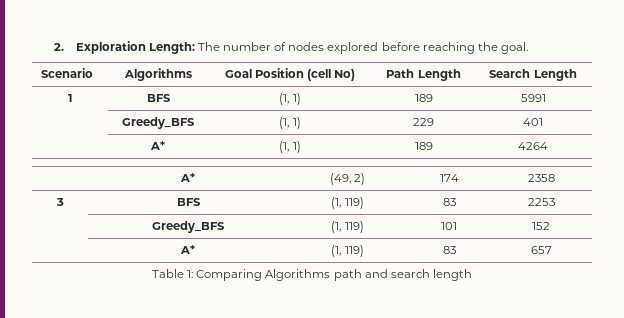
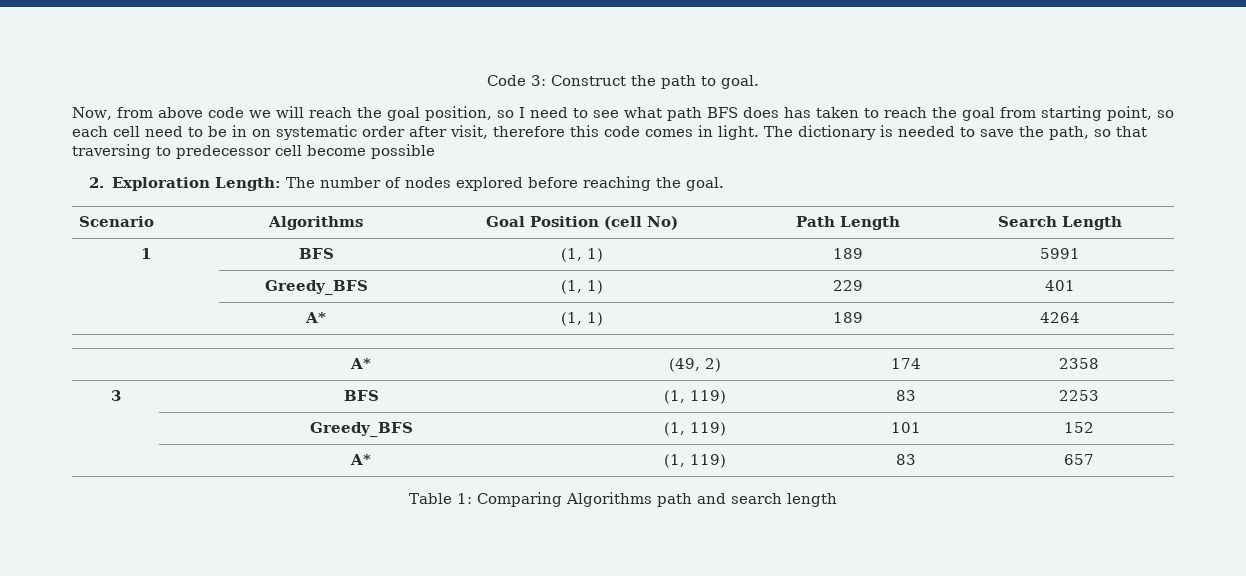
(53, 47) none -> [487,75,759,89] [72,106,1174,121] [72,125,1147,140] [72,144,435,159] Code 3: Construct the path to goal. // Now, from above code we will reach the goal position, so I need to see what path BFS does has taken to reach the goal from starting point, so each cell need to be in on systematic order after visit, therefore this code comes in light. The dictionary is needed to save the path, so that traversing to predecessor cell become possible //

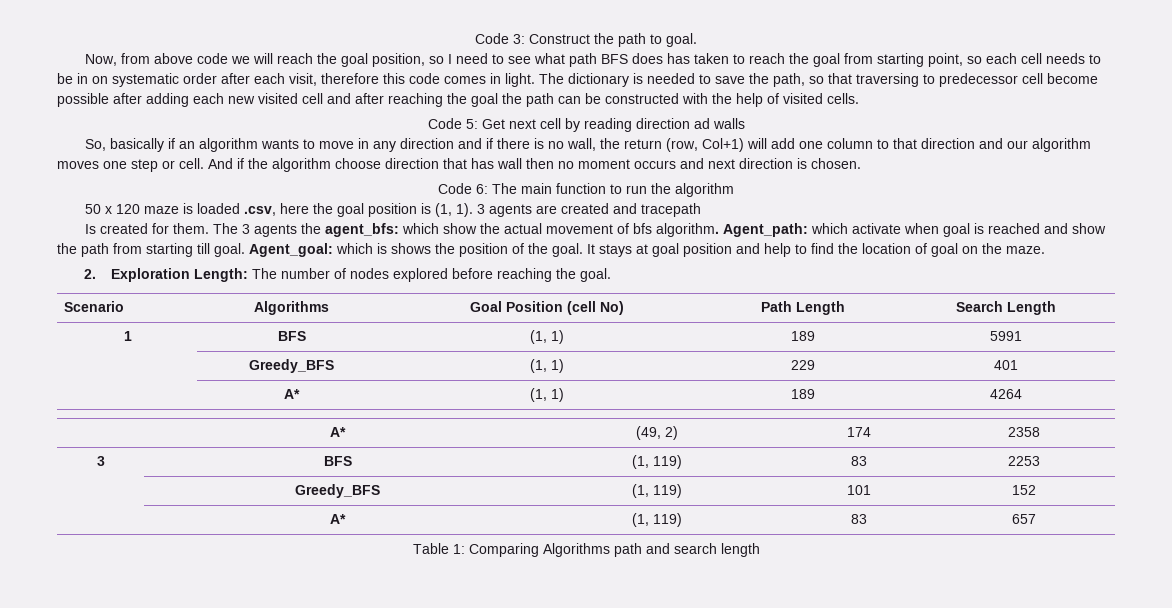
[145,126,183,137] need -> [1046,53,1086,64] needs
(447, 131) none -> [254,73,285,84] each
(435, 151) none -> [113,93,859,107] [427,118,745,132] [85,138,1092,152] [57,158,861,172] [438,183,734,197] [85,203,702,217] [85,223,1107,237] [57,243,1045,257] after adding each new visited cell and after reaching the goal the path can be constructed with the help of visited cells. // Code 5: Get next cell by reading direction ad walls // So, basically if an algorithm wants to move in any direction and if there is no wall, the return (row, Col+1) will add one column to that direction and our algorithm moves one step or cell. And if the algorithm choose direction that has wall then no moment occurs and next direction is chosen. // Code 6: The main function to run the algorithm // 50 x 120 maze is loaded .csv, here the goal position is (1, 1). 3 agents are created and tracepath // Is created for them. The 3 agents the agent_bfs: which show the actual movement of bfs algorithm. Agent_path: which activate when goal is reached and show the path from starting till goal. Agent_goal: which is shows the position of the goal. It stays at goal position and help to find the location of goal on the maze.

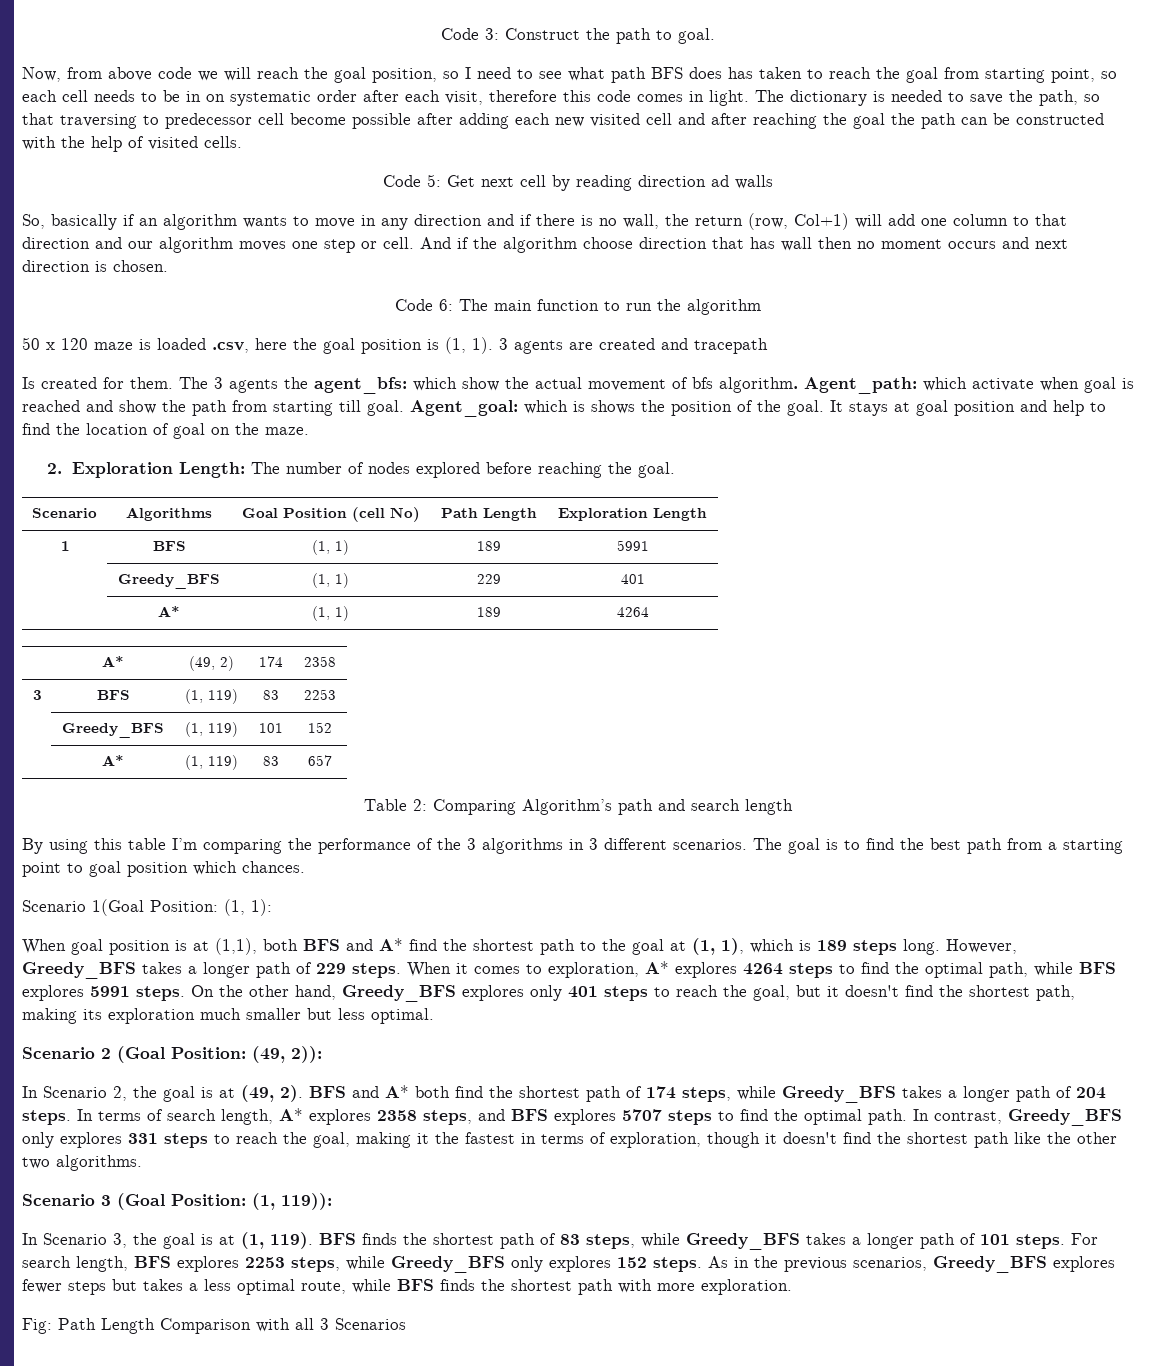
[955,301,1003,312] Search -> [558,508,648,521] Exploration
[452,543,610,557] 1: Comparing Algorithms -> [413,799,612,815] 2: Comparing Algorithm’s
(760, 550) none -> [22,838,1123,854] [22,861,305,877] [22,899,272,916] [22,938,1017,955] [22,961,1116,979] [22,985,1075,1002] [22,1008,434,1024] [22,1046,322,1063] [22,1085,1106,1103] [22,1108,1122,1126] [22,1132,1117,1148] [22,1155,142,1171] [22,1193,332,1210] [22,1232,1098,1250] [22,1256,1115,1273] [22,1279,792,1295] [22,1318,406,1334] // By using this table I’m comparing the performance of the 3 algorithms in 3 different scenarios. The goal is to find the best path from a starting point to goal position which chances. // Scenario 1(Goal Position: (1, 1): // When goal position is at (1,1), both BFS and A* find the shortest path to the goal at (1, 1), which is 189 steps long. However, Greedy_BFS takes a longer path of 229 steps. When it comes to exploration, A* explores 4264 steps to find the optimal path, while BFS explores 5991 steps. On the other hand, Greedy_BFS explores only 401 steps to reach the goal, but it doesn't find the shortest path, making its exploration much smaller but less optimal. // Scenario 2 (Goal Position: (49, 2)): // In Scenario 2, the goal is at (49, 2). BFS and A* both find the shortest path of 174 steps, while Greedy_BFS takes a longer path of 204 steps. In terms of search length, A* explores 2358 steps, and BFS explores 5707 steps to find the optimal path. In contrast, Greedy_BFS only explores 331 steps to reach the goal, making it the fastest in terms of exploration, though it doesn't find the shortest path like the other two algorithms. // Scenario 3 (Goal Position: (1, 119)): // In Scenario 3, the goal is at (1, 119). BFS finds the shortest path of 83 steps, while Greedy_BFS takes a longer path of 101 steps. For search length, BFS explores 2253 steps, while Greedy_BFS only explores 152 steps. As in the previous scenarios, Greedy_BFS explores fewer steps but takes a less optimal route, while BFS finds the shortest path with more exploration. // Fig: Path Length Comparison with all 3 Scenarios

